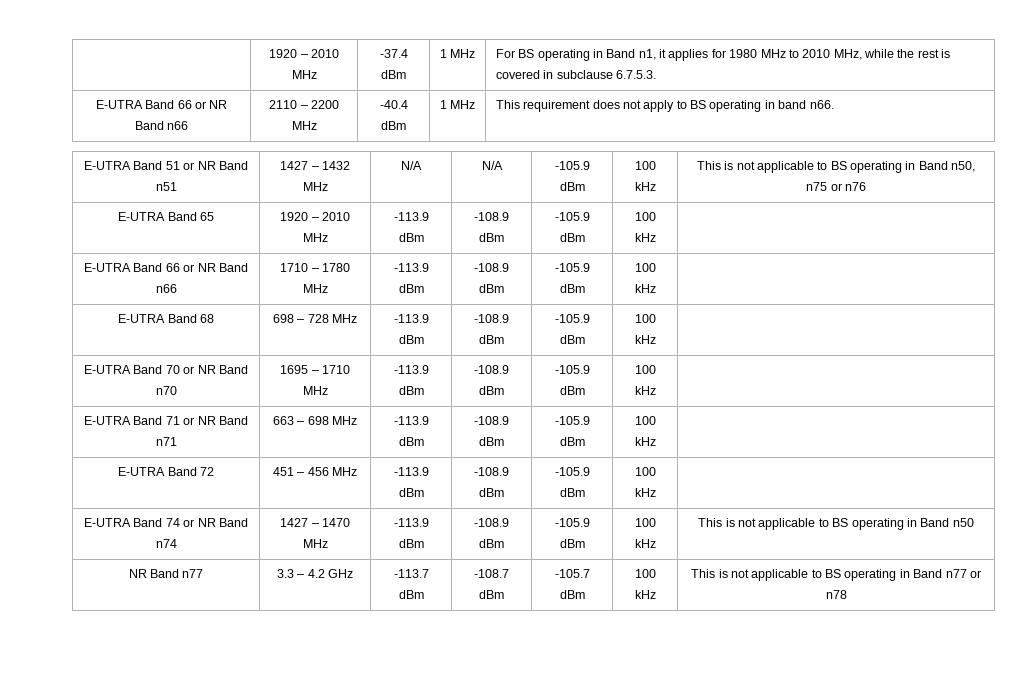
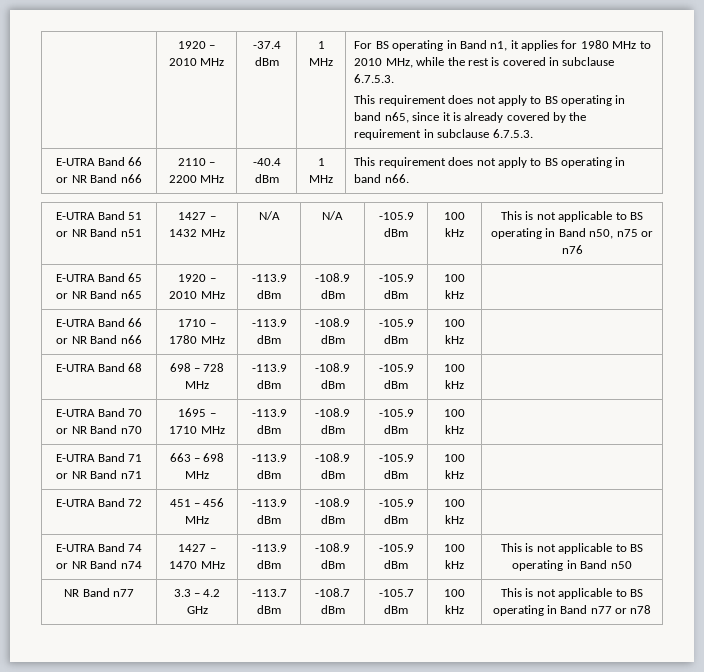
(656, 74) none -> [354,95,626,106] [354,112,587,123] [354,129,533,140] // This requirement does not apply to BS operating in band n65, since it is already covered by the requirement in subclause 6.7.5.3.
(214, 216) none -> [56,290,142,299] or NR Band n65

